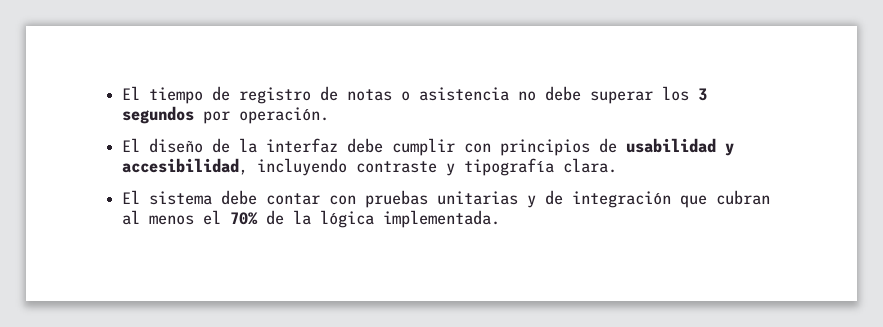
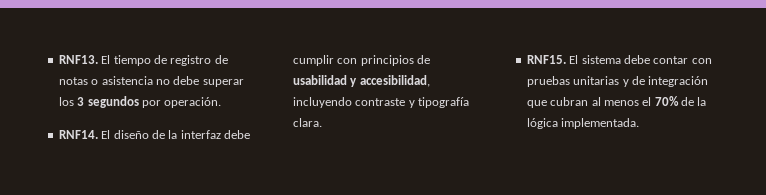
(122, 93) none -> [58,55,98,64] RNF13.
(330, 115) none -> [58,130,98,139] RNF14.
(618, 165) none -> [526,55,566,64] RNF15.

